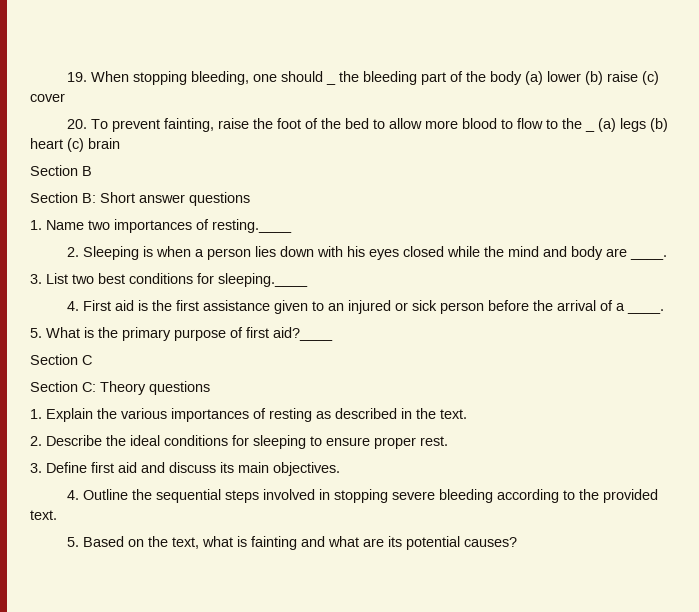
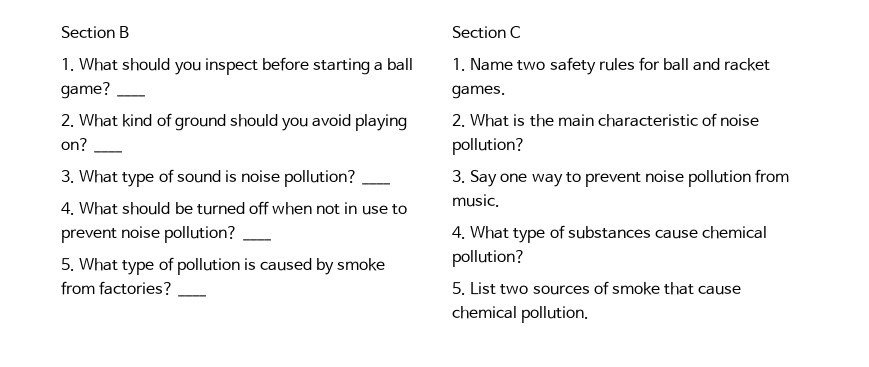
[67,71,324,85] [326,82,337,85] [339,71,660,85] [30,93,65,102] [67,118,583,132] [585,118,669,132] [30,138,120,152] [30,165,92,176] [30,192,250,206] [30,219,292,233] [67,246,668,260] [30,273,308,287] [67,300,665,314] [30,327,333,341] [30,354,92,365] [30,381,210,395] [30,408,467,422] [30,435,448,449] [30,462,340,476] [67,489,659,503] [30,510,57,520] [67,536,518,550] 19. When stopping bleeding, one should _ the bleeding part of the body (a) lower (b) raise (c) cover // 20. To prevent fainting, raise the foot of the bed to allow more blood to flow to the _ (a) legs (b) heart (c) brain // Section B // Section B: Short answer questions // 1. Name two importances of resting.____ // 2. Sleeping is when a person lies down with his eyes closed while the mind and body are ____. // 3. List two best conditions for sleeping.____ // 4. First aid is the first assistance given to an injured or sick person before the arrival of a ____. // 5. What is the primary purpose of first aid?____ // Section C // Section C: Theory questions // 1. Explain the various importances of resting as described in the text. // 2. Describe the ideal conditions for sleeping to ensure proper rest. // 3. Define first aid and discuss its main objectives. // 4. Outline the sequential steps involved in stopping severe bleeding according to the provided text. // 5. Based on the text, what is fainting and what are its potential causes? -> [61,26,130,39] [61,57,414,75] [61,82,146,99] [61,113,408,131] [61,138,123,153] [61,169,391,187] [61,201,407,215] [61,226,271,243] [61,257,386,275] [61,281,207,297] [452,26,521,39] [452,57,771,75] [452,85,506,99] [452,113,760,127] [452,138,526,155] [452,169,790,187] [452,194,500,207] [452,225,768,243] [452,250,526,267] [452,281,742,295] [452,306,590,323] Section B // 1. What should you inspect before starting a ball game? ____ // 2. What kind of ground should you avoid playing on? ____ // 3. What type of sound is noise pollution? ____ // 4. What should be turned off when not in use to prevent noise pollution? ____ // 5. What type of pollution is caused by smoke from factories? ____ // Section C // 1. Name two safety rules for ball and racket games. // 2. What is the main characteristic of noise pollution? // 3. Say one way to prevent noise pollution from music. // 4. What type of substances cause chemical pollution? // 5. List two sources of smoke that cause chemical pollution.

